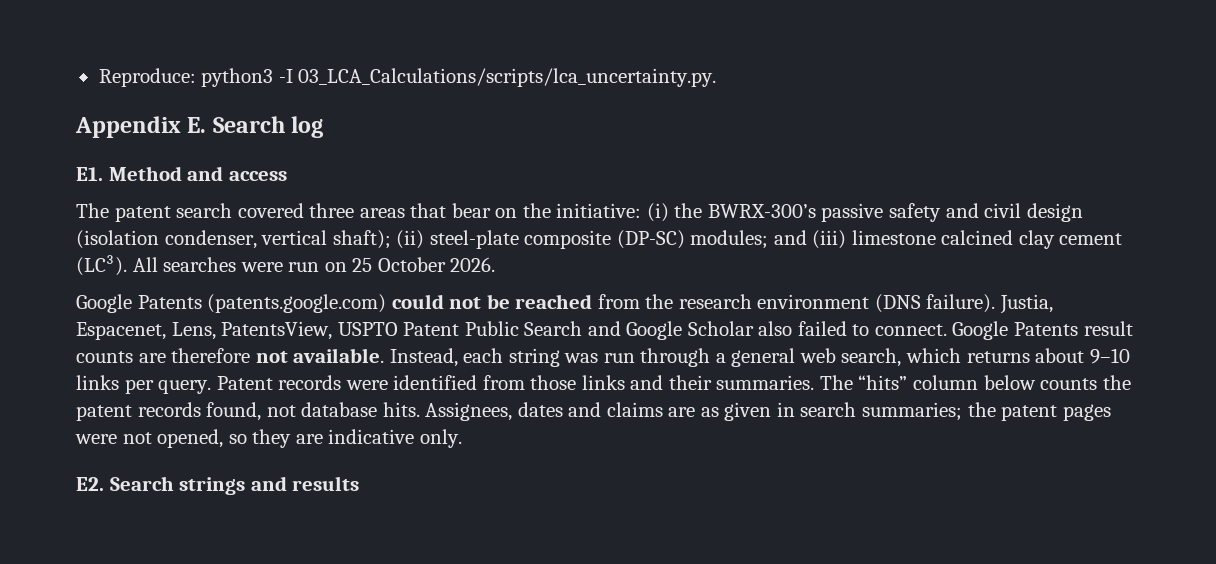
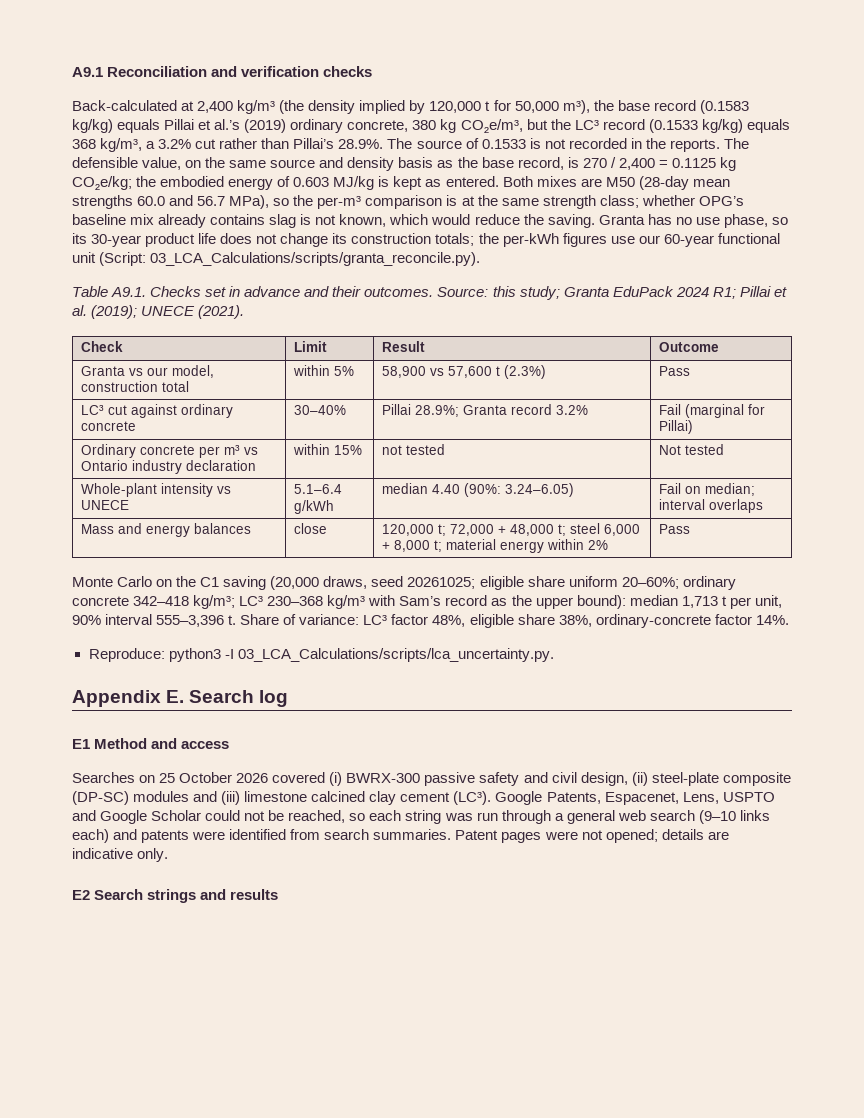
(98, 77) none -> [72,66,373,77] [72,100,749,114] [72,119,790,133] [72,138,749,152] [72,157,736,171] [72,176,730,190] [72,195,744,209] [72,214,788,228] [72,233,780,247] [72,252,481,266] [72,286,787,300] [72,305,245,319] [81,341,124,352] [294,341,328,352] [382,341,426,352] [659,342,720,352] [81,365,215,378] [81,381,190,392] [293,365,355,376] [382,365,547,379] [659,366,691,376] [81,404,234,418] [81,421,137,431] [294,405,347,415] [382,404,589,417] [659,404,766,418] [659,420,694,434] [81,444,259,458] [81,460,257,474] [293,444,363,455] [382,444,446,455] [659,444,725,455] [81,483,232,497] [81,500,130,510] [294,484,343,494] [294,500,335,514] [382,483,575,497] [659,483,756,496] [659,499,764,513] [81,523,252,537] [294,523,328,534] [382,523,641,536] [382,539,609,553] [659,524,691,534] [72,576,736,590] [72,595,782,609] [72,614,789,628] A9.1 Reconciliation and verification checks // Back-calculated at 2,400 kg/m³ (the density implied by 120,000 t for 50,000 m³), the base record (0.1583 kg/kg) equals Pillai et al.’s (2019) ordinary concrete, 380 kg CO₂e/m³, but the LC³ record (0.1533 kg/kg) equals 368 kg/m³, a 3.2% cut rather than Pillai’s 28.9%. The source of 0.1533 is not recorded in the reports. The defensible value, on the same source and density basis as the base record, is 270 / 2,400 = 0.1125 kg CO₂e/kg; the embodied energy of 0.603 MJ/kg is kept as entered. Both mixes are M50 (28-day mean strengths 60.0 and 56.7 MPa), so the per-m³ comparison is at the same strength class; whether OPG’s baseline mix already contains slag is not known, which would reduce the saving. Granta has no use phase, so its 30-year product life does not change its construction totals; the per-kWh figures use our 60-year functional unit (Script: 03_LCA_Calculations/scripts/granta_reconcile.py). // Table A9.1. Checks set in advance and their outcomes. Source: this study; Granta EduPack 2024 R1; Pillai et al. (2019); UNECE (2021). // Check | Limit | Result | Outcome // Granta vs our model, construction total | within 5% | 58,900 vs 57,600 t (2.3%) | Pass // LC³ cut against ordinary concrete | 30–40% | Pillai 28.9%; Granta record 3.2% | Fail (marginal for Pillai) // Ordinary concrete per m³ vs Ontario industry declaration | within 15% | not tested | Not tested // Whole-plant intensity vs UNECE | 5.1–6.4 g/kWh | median 4.40 (90%: 3.24–6.05) | Fail on median; interval overlaps // Mass and energy balances | close | 120,000 t; 72,000 + 48,000 t; steel 6,000 + 8,000 t; material energy within 2% | Pass // Monte Carlo on the C1 saving (20,000 draws, seed 20261025; eligible share uniform 20–60%; ordinary concrete 342–418 kg/m³; LC³ 230–368 kg/m³ with Sam’s record as the upper bound): median 1,713 t per unit, 90% interval 555–3,396 t. Share of variance: LC³ factor 48%, eligible share 38%, ordinary-concrete factor 14%. //
[76,167,103,181] E1. -> [72,739,90,749] E1
[76,203,1083,222] [76,230,391,249] The patent search covered three areas that bear on the initiative: (i) the BWRX-300’s passive safety and civil design (isolation condenser, vertical shaft); -> [72,772,628,786] Searches on 25 October 2026 covered (i) BWRX-300 passive safety and civil design,
[690,230,769,249] modules; -> [133,791,190,802] modules
[132,257,496,272] [76,294,1053,314] [76,321,1133,340] [76,348,458,367] All searches were run on 25 October 2026. // Google Patents (patents.google.com) could not be reached from the research environment (DNS failure). Justia, Espacenet, Lens, PatentsView, USPTO Patent Public Search and Google Scholar also failed to connect. Google Patents result counts are therefore not available. Instead, -> [495,791,775,805] [72,810,366,824] Google Patents, Espacenet, Lens, USPTO and Google Scholar could not be reached, so
[841,348,1130,367] [76,375,1131,394] [76,402,1111,421] [75,429,292,448] search, which returns about 9–10 links per query. Patent records were identified from those links and their summaries. The “hits” column below counts the patent records found, not database hits. Assignees, dates and claims are as given in search summaries; the patent pages were not opened, so they -> [649,810,770,824] [72,829,704,843] search (9–10 links each) and patents were identified from search summaries. Patent pages were not opened; details
[76,477,104,491] E2. -> [72,890,90,900] E2

